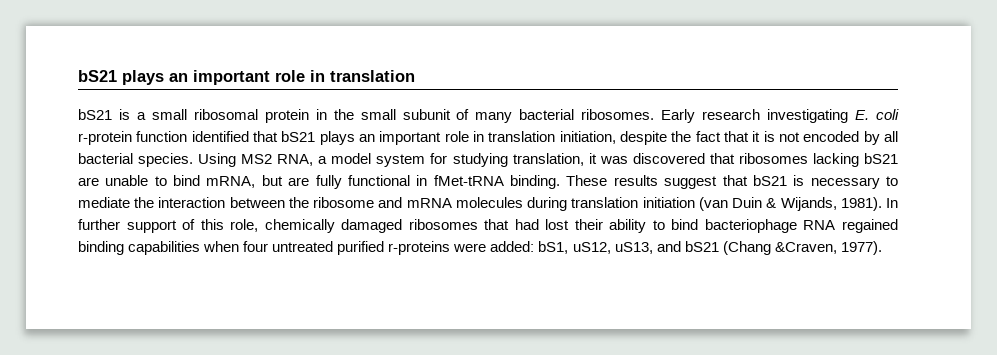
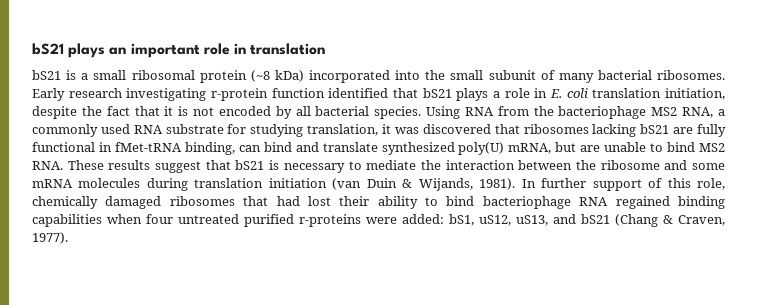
[315,109,327,120] in -> [250,70,421,83] (~8 kDa) incorporated into
[855,109,900,120] E. coli -> (207, 94) none
[359,131,484,145] an important role in -> [493,88,588,98] a role in E. coli
[241,153,426,167] MS2 RNA, a model system -> [464,106,726,119] [32,124,224,137] RNA from the bacteriophage MS2 RNA, a commonly used RNA substrate
[105,175,561,189] unable to bind mRNA, but are fully functional in fMet-tRNA binding. -> [697,124,727,137] [32,142,725,155] [32,161,63,170] fully functional in fMet-tRNA binding, can bind and translate synthesized poly(U) mRNA, but are unable to bind MS2 RNA.
(403, 202) none -> [692,163,725,170] some
[774,242,837,254] &Craven, -> [663,215,725,226] & Craven,

